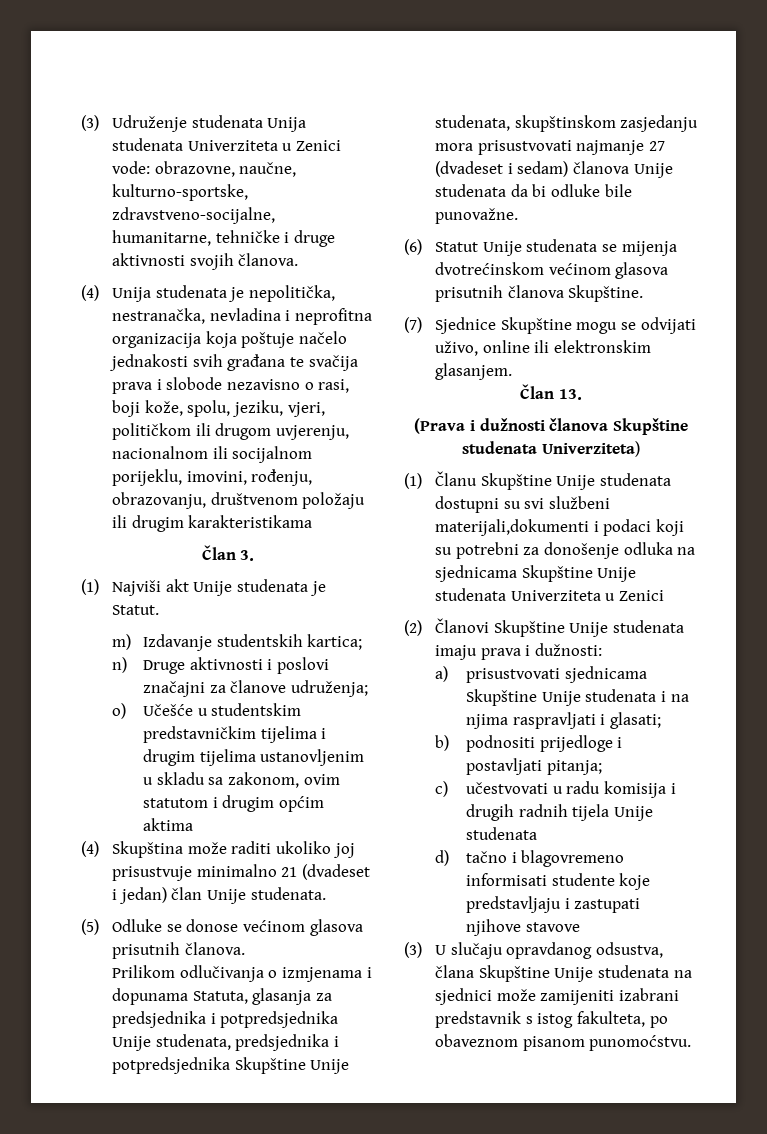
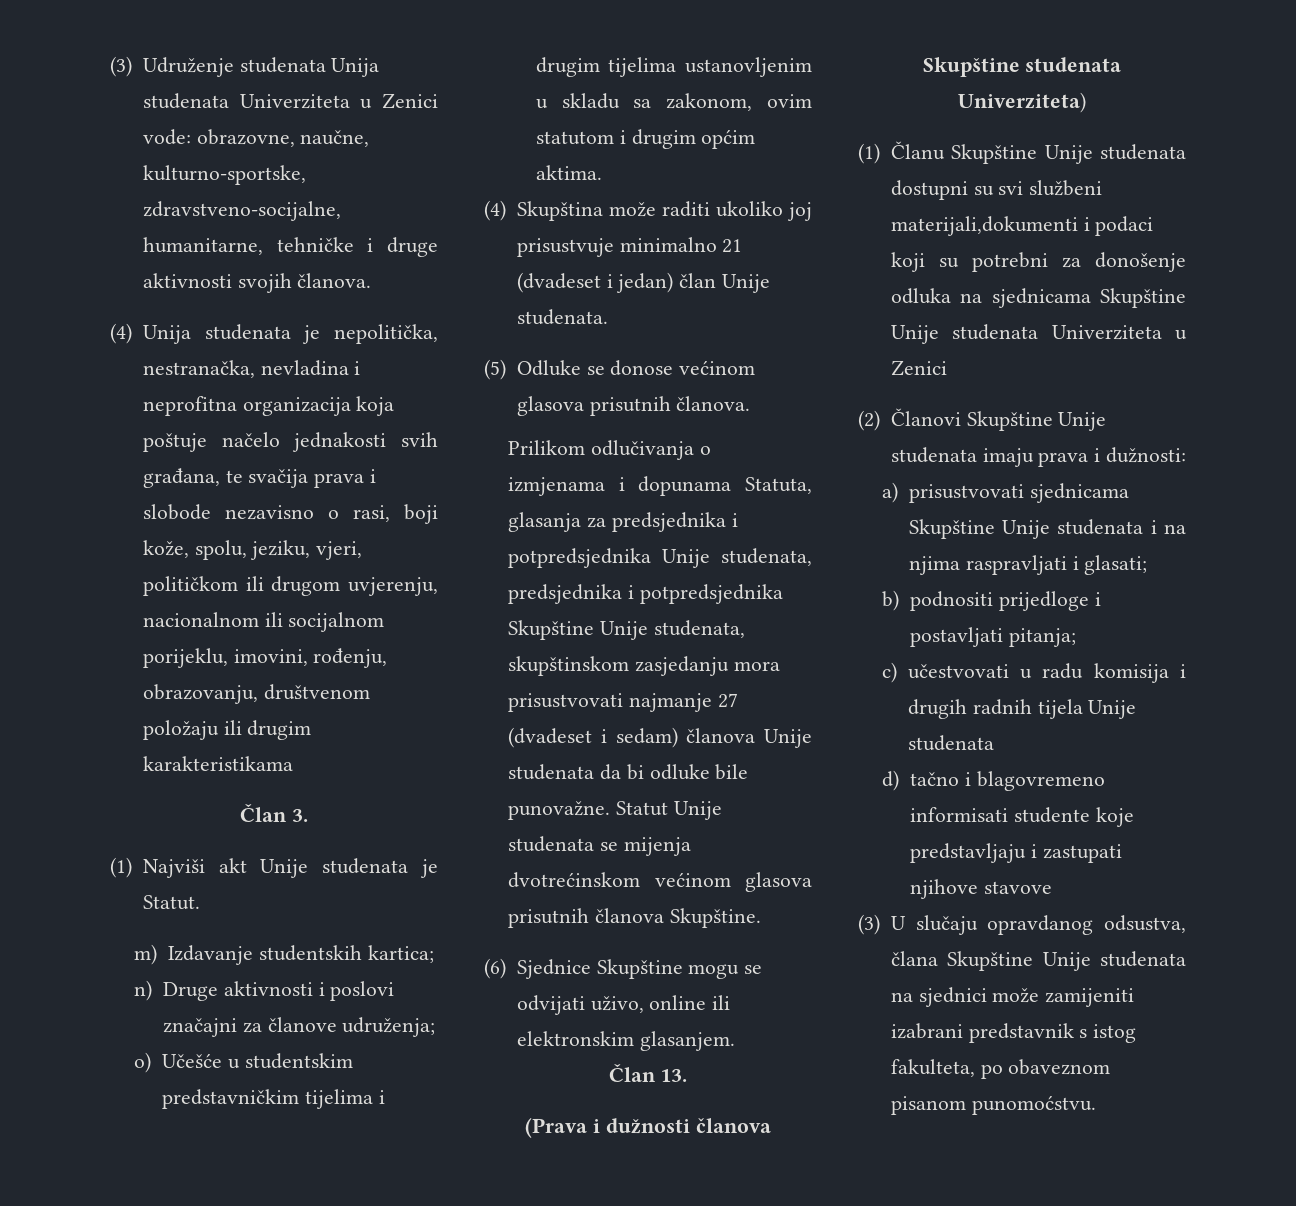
[227,354,286,371] građana -> [142,468,220,488] građana,
[143,818,194,831] aktima -> [535,165,602,180] aktima.
[404,239,422,255] // (6) -> (611, 810) none
[404,317,422,333] (7) -> [484,958,506,979] (6)

